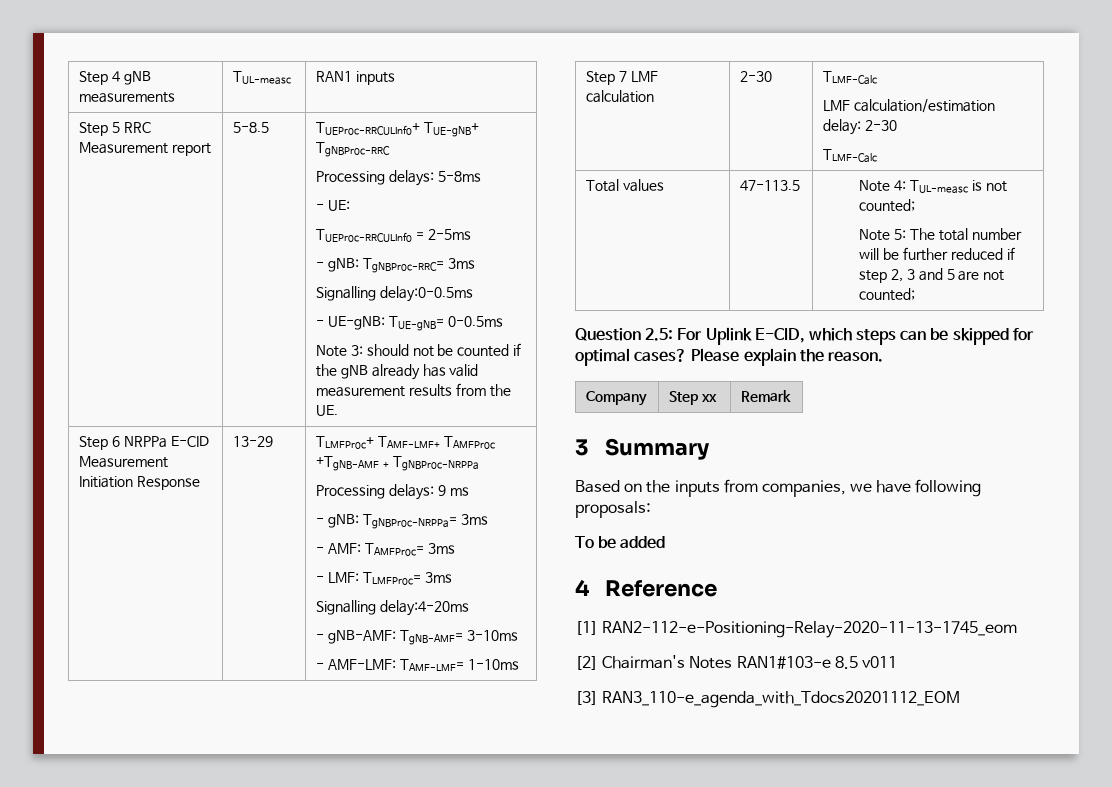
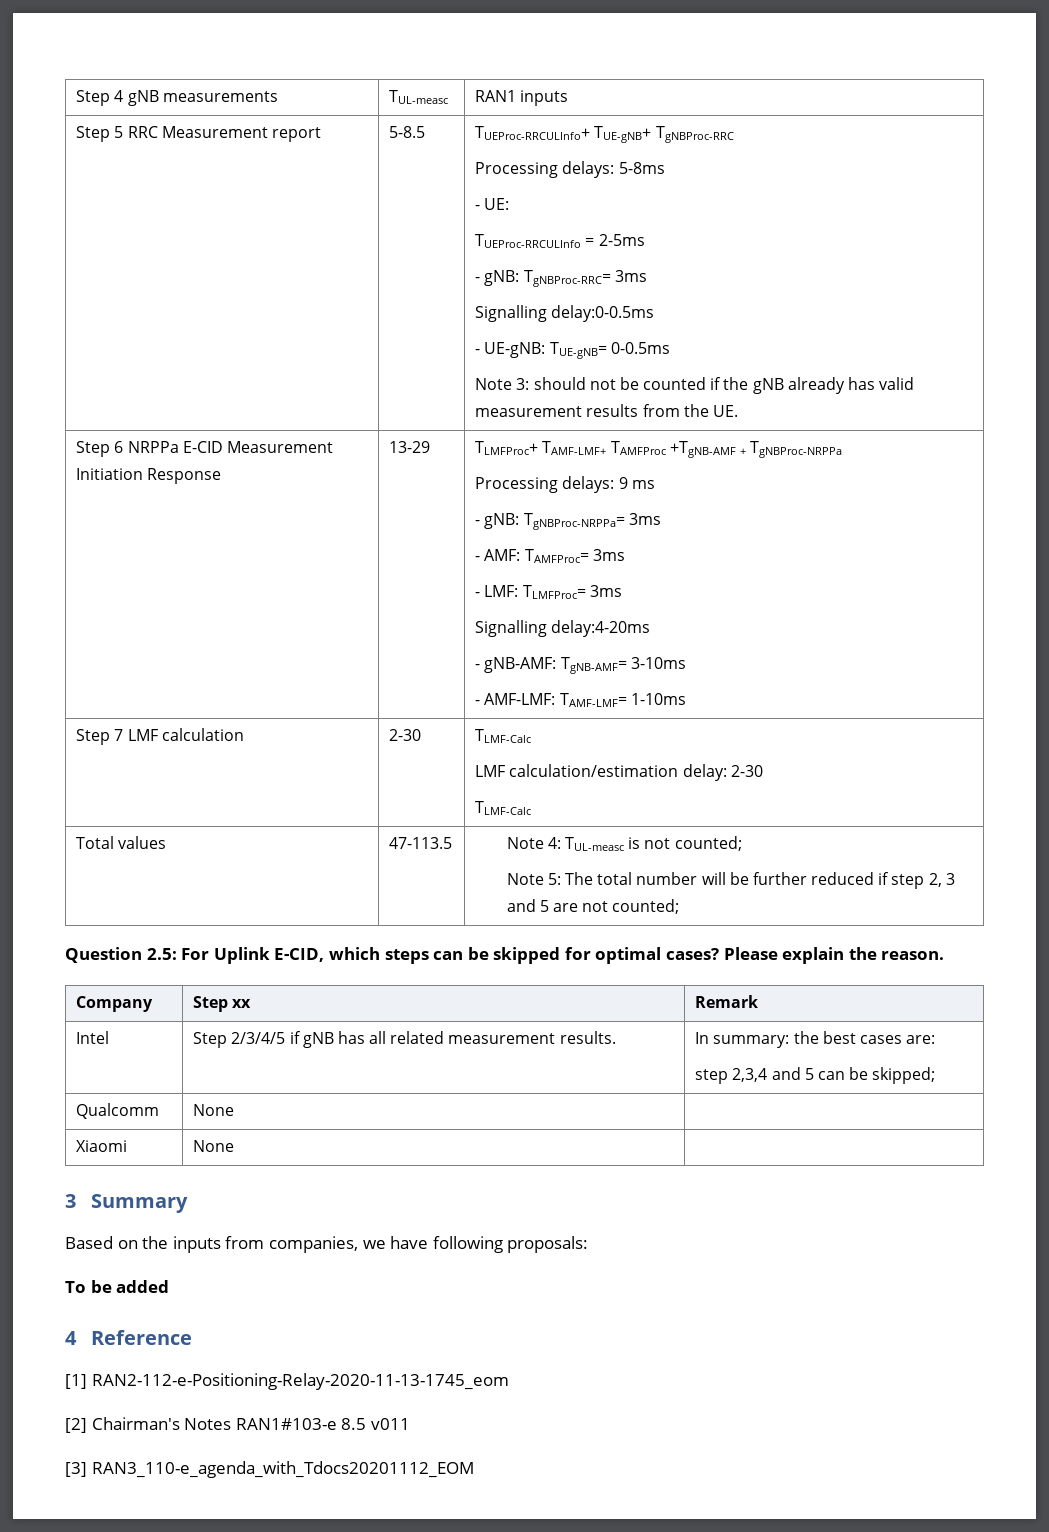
(792, 396) none -> [76,1031,110,1044] [193,1031,616,1048] [695,1031,936,1048] [695,1067,936,1084] [76,1103,160,1119] [193,1104,235,1116] [76,1140,128,1152] [193,1140,235,1152] // Intel | Step 2/3/4/5 if gNB has all related measurement results. | In summary: the best cases are: // step 2,3,4 and 5 can be skipped; // Qualcomm | None | // Xiaomi | None |

